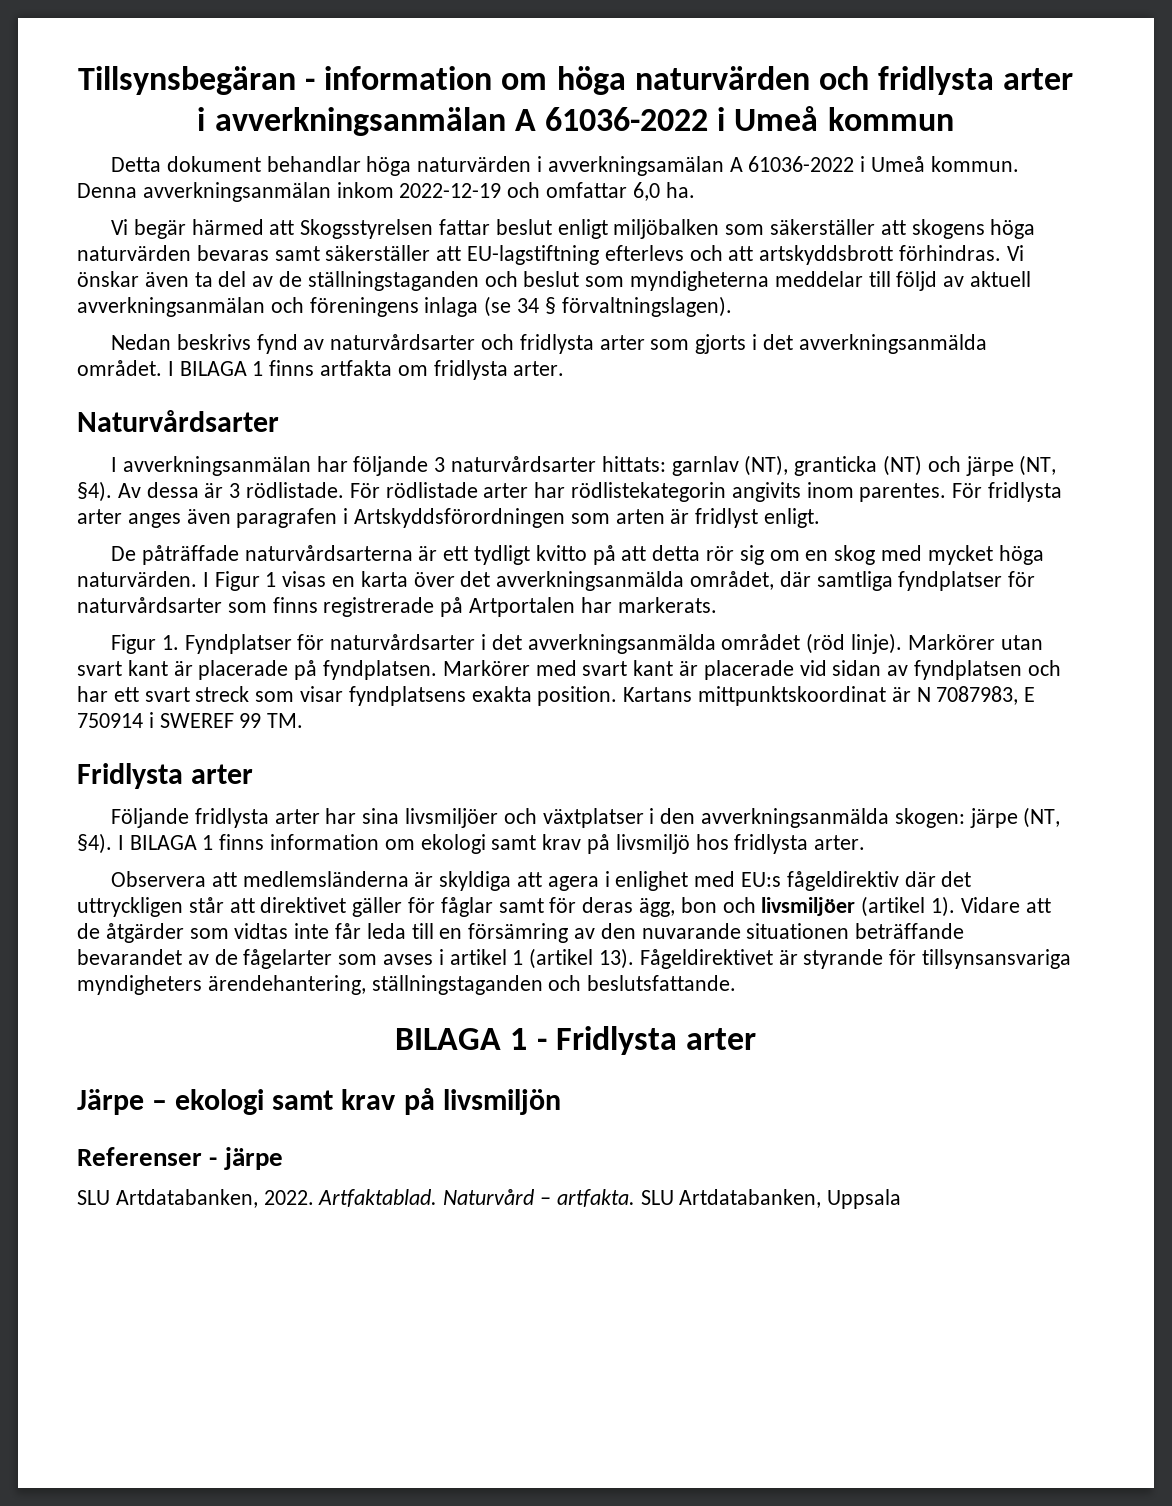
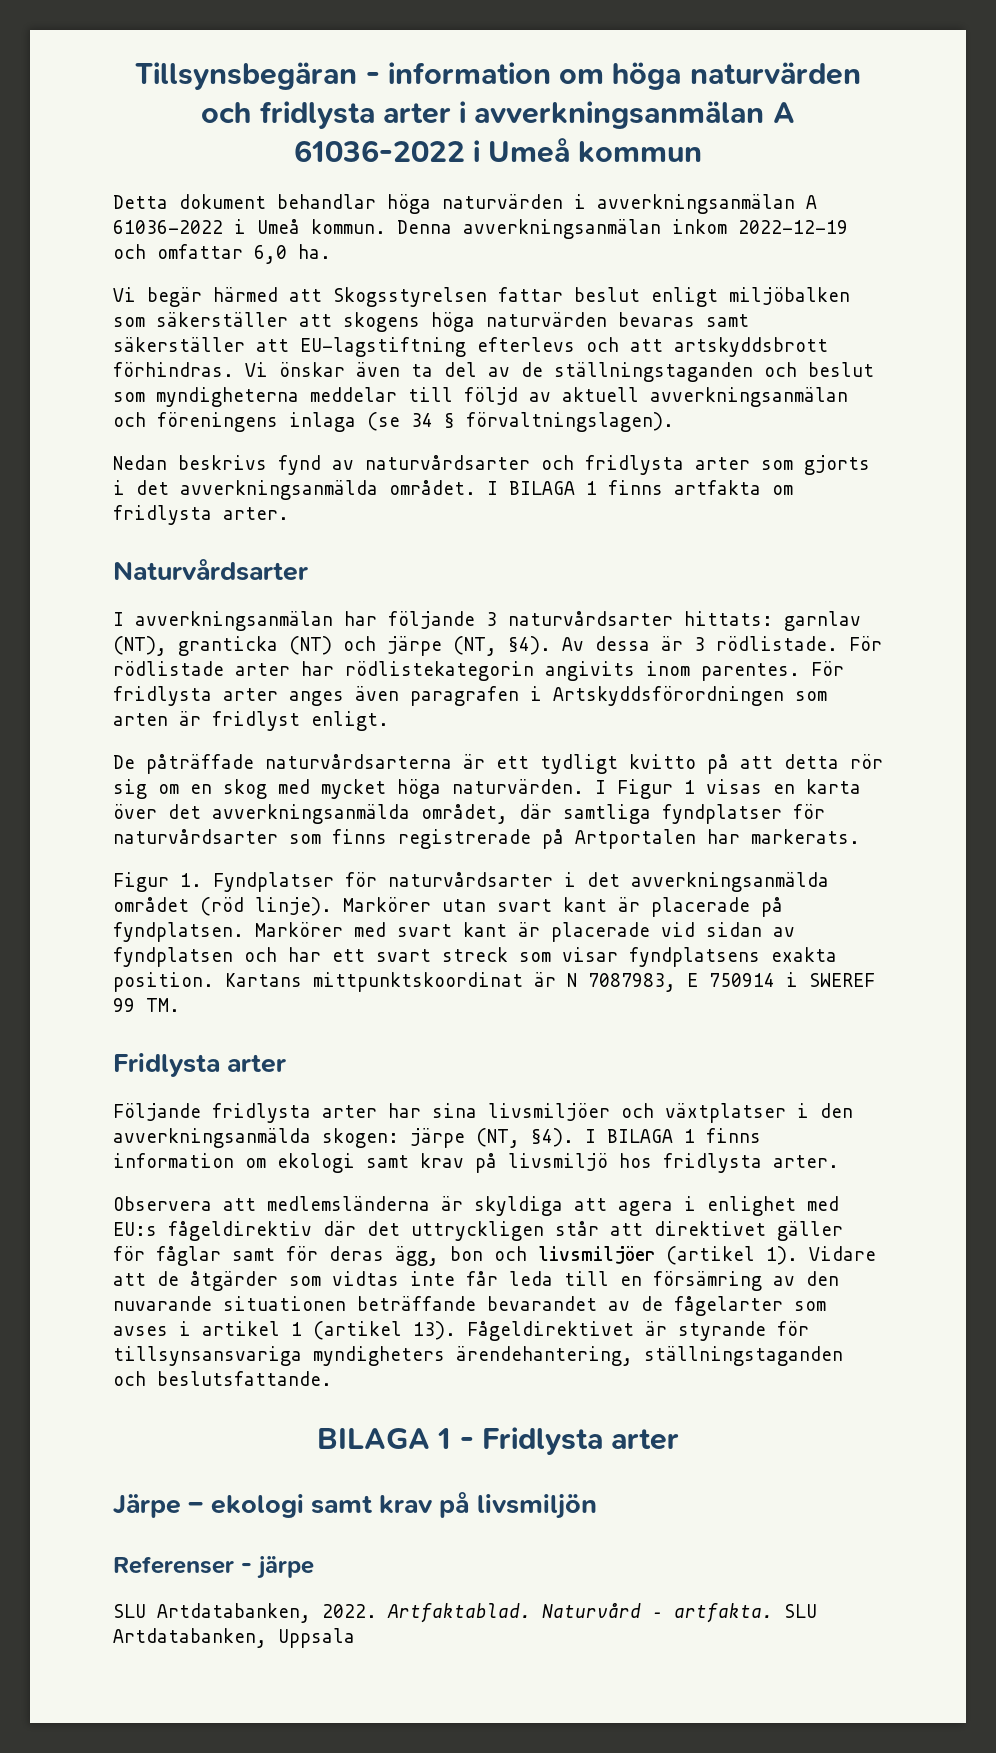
[547,156,724,176] avverkningsamälan -> [597,194,795,214] avverkningsanmälan

